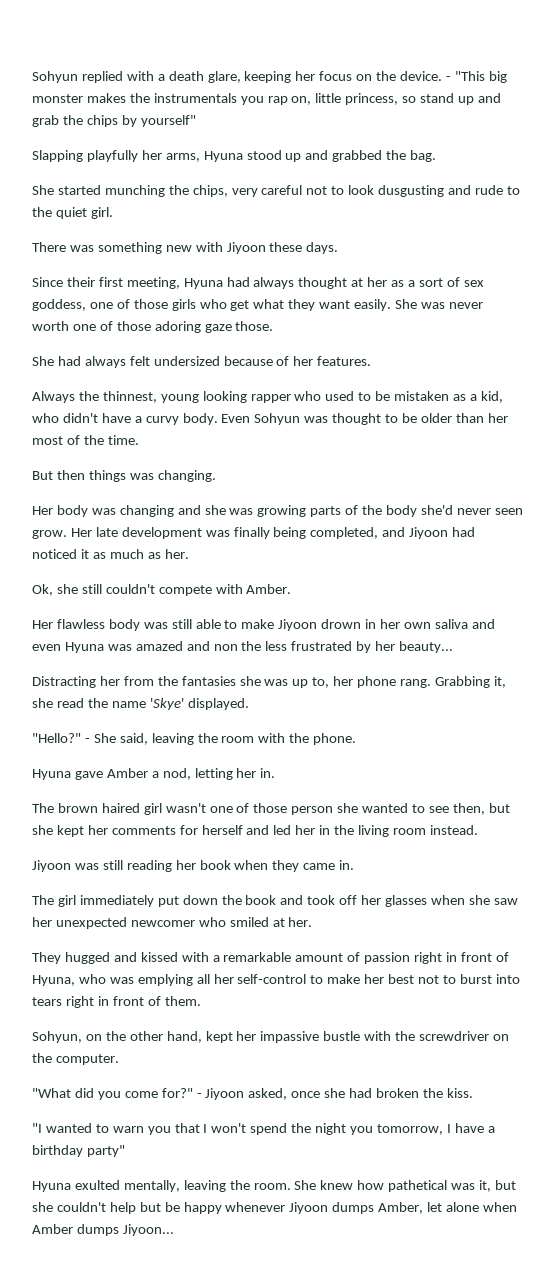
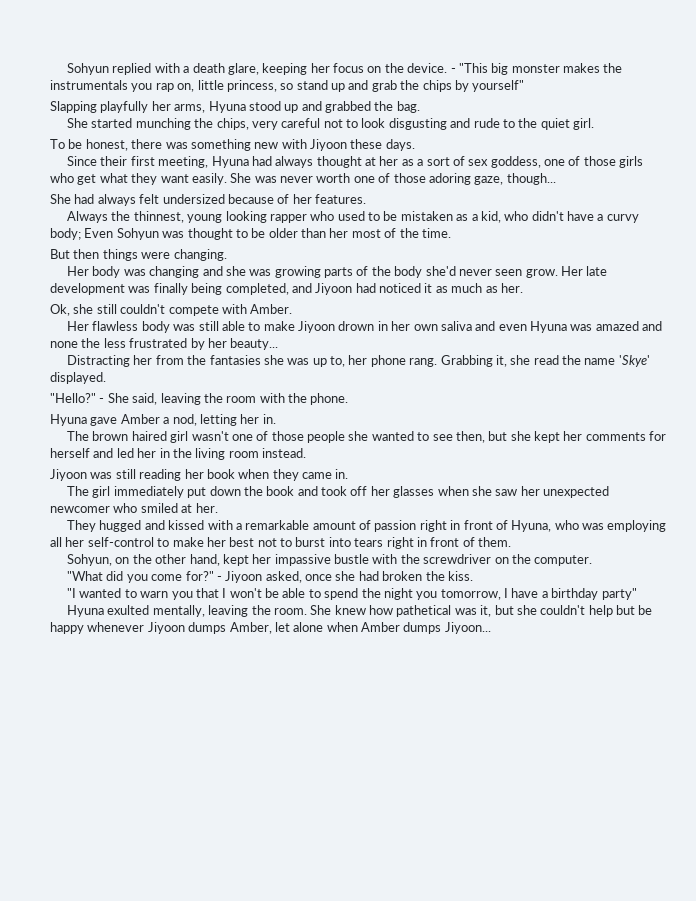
[378,185,445,197] dusgusting -> [388,118,447,130] disgusting
[32,242,66,252] There -> [50,139,163,151] To be honest, there
[204,321,274,333] gaze those. -> [474,173,556,185] gaze, though...
[182,413,218,425] body. -> [50,228,81,240] body;
[129,473,154,480] was -> [141,252,171,259] were
[186,641,238,651] and non -> [642,321,663,331] [50,341,78,348] and none
[291,806,334,815] person -> [307,431,346,443] people
[137,974,193,986] emplying -> [607,520,667,532] employing
(247, 1128) none -> [265,588,321,598] be able to

